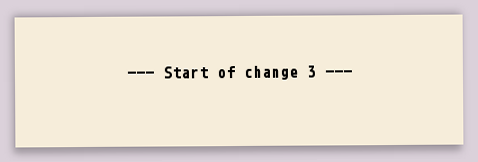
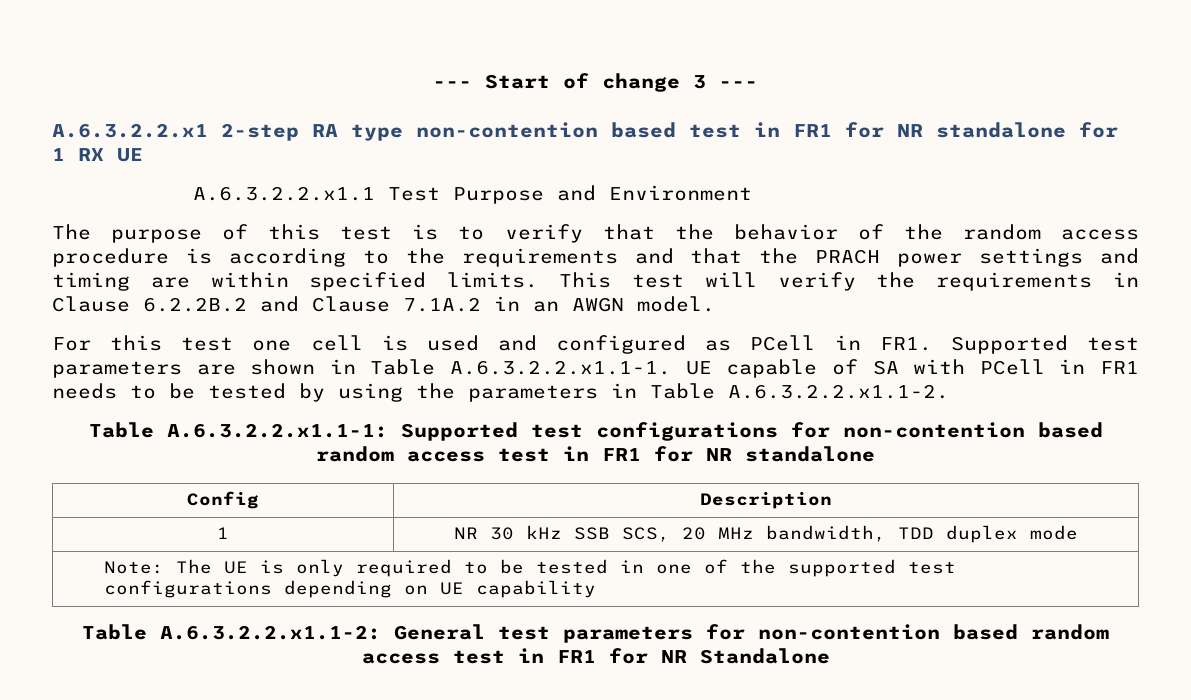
(352, 73) none -> [52,122,1118,141] [52,148,143,162] [193,185,753,204] [52,224,1139,243] [52,248,1139,267] [52,272,1140,291] [52,296,715,312] [52,335,1139,354] [52,359,1140,378] [52,383,949,402] [88,422,1103,441] [316,446,875,462] [187,491,259,509] [700,491,832,509] [217,527,229,539] [454,525,1078,543] [103,559,956,577] [103,580,596,598] [82,624,1109,643] [361,648,830,664] // A.6.3.2.2.x1 2-step RA type non-contention based test in FR1 for NR standalone for 1 RX UE // A.6.3.2.2.x1.1 Test Purpose and Environment // The purpose of this test is to verify that the behavior of the random access procedure is according to the requirements and that the PRACH power settings and timing are within specified limits. This test will verify the requirements in Clause 6.2.2B.2 and Clause 7.1A.2 in an AWGN model. // For this test one cell is used and configured as PCell in FR1. Supported test parameters are shown in Table A.6.3.2.2.x1.1-1. UE capable of SA with PCell in FR1 needs to be tested by using the parameters in Table A.6.3.2.2.x1.1-2. // Table A.6.3.2.2.x1.1-1: Supported test configurations for non-contention based random access test in FR1 for NR standalone // Config | Description // 1 | NR 30 kHz SSB SCS, 20 MHz bandwidth, TDD duplex mode // Note: The UE is only required to be tested in one of the supported test configurations depending on UE capability // Table A.6.3.2.2.x1.1-2: General test parameters for non-contention based random access test in FR1 for NR Standalone

